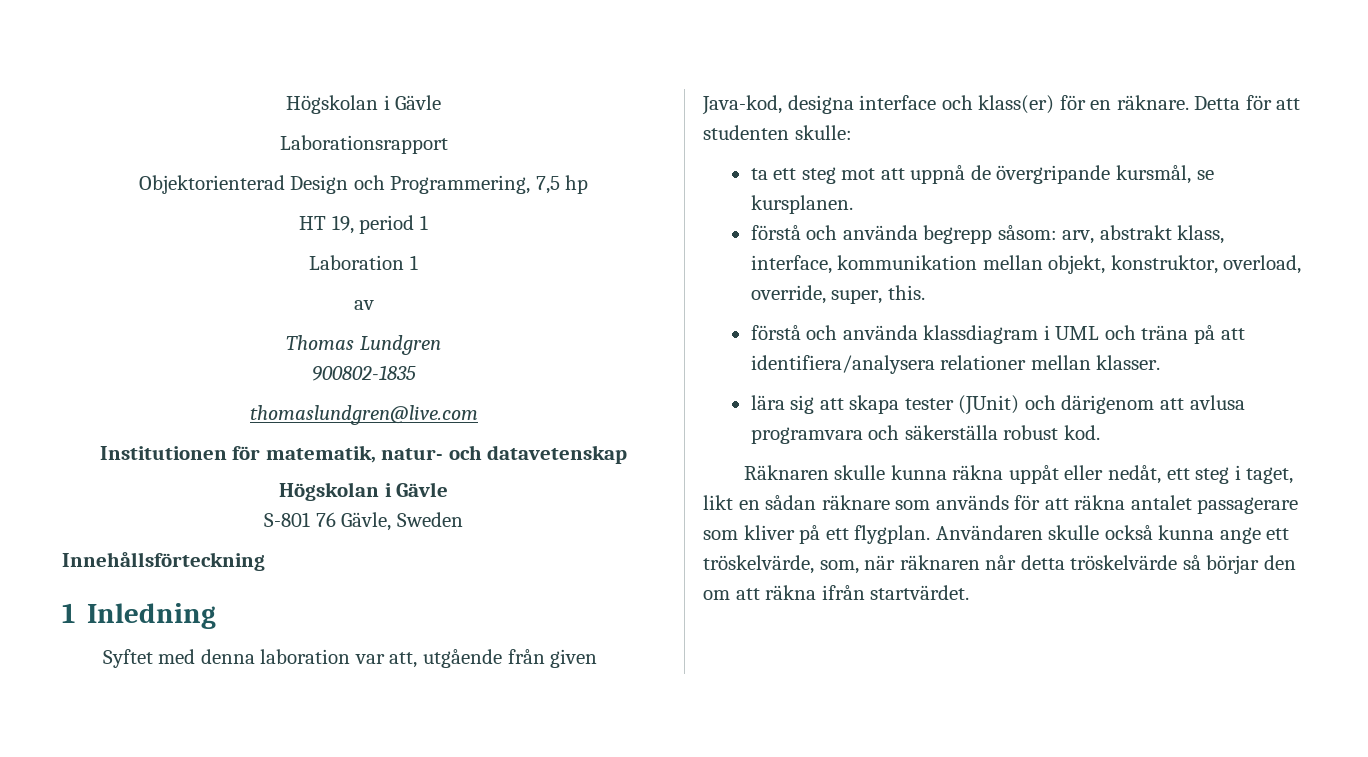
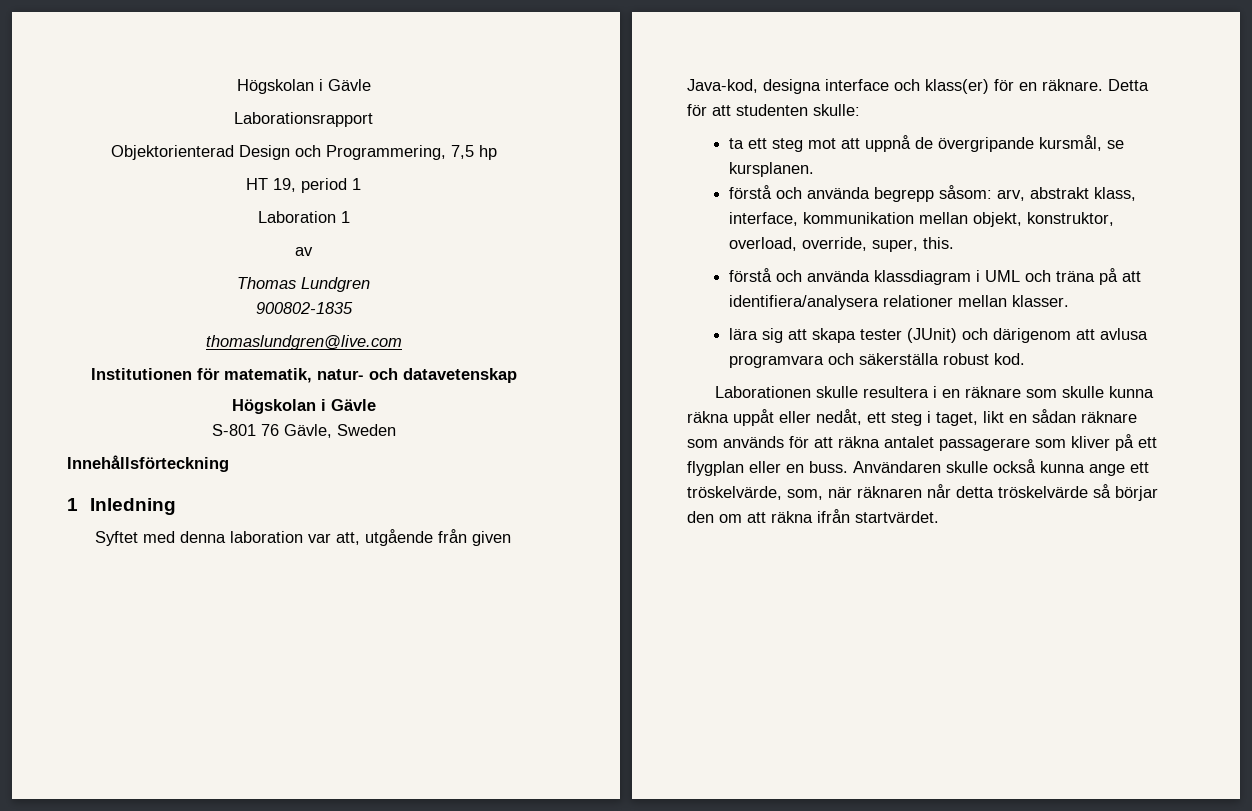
[743,465,829,480] Räknaren -> [715,386,1058,398] Laborationen skulle resultera i en räknare som
[854,525,931,544] flygplan. -> [687,461,848,476] flygplan eller en buss.

